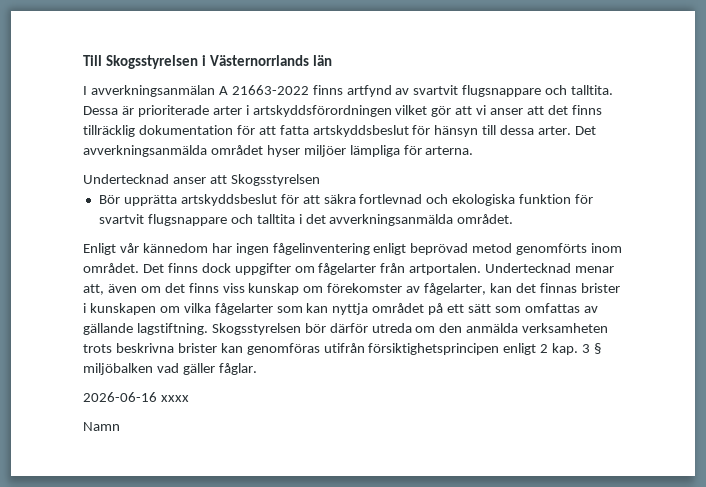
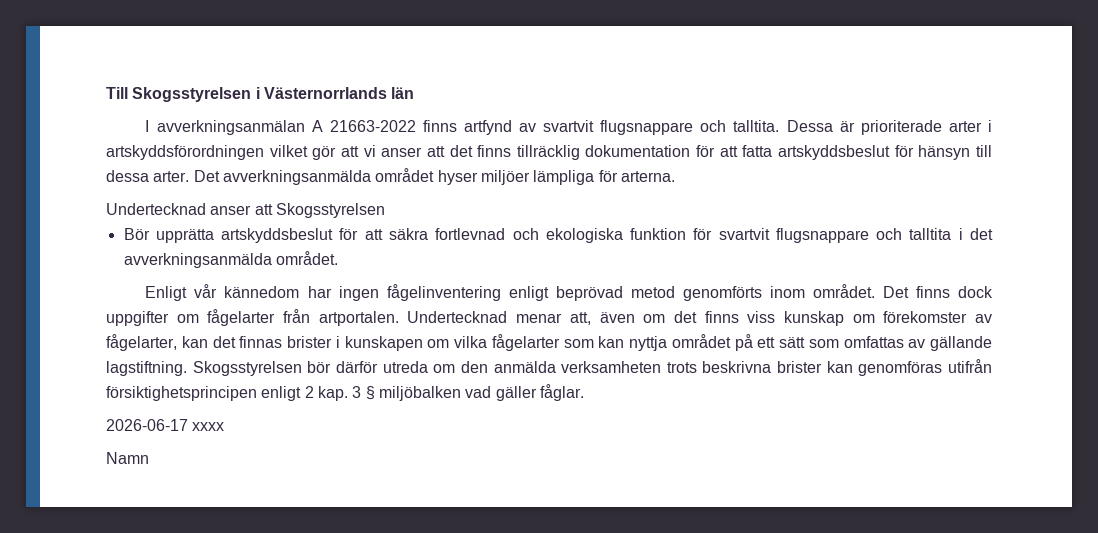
[83,392,157,402] 2026-06-16 -> [106,419,188,431] 2026-06-17

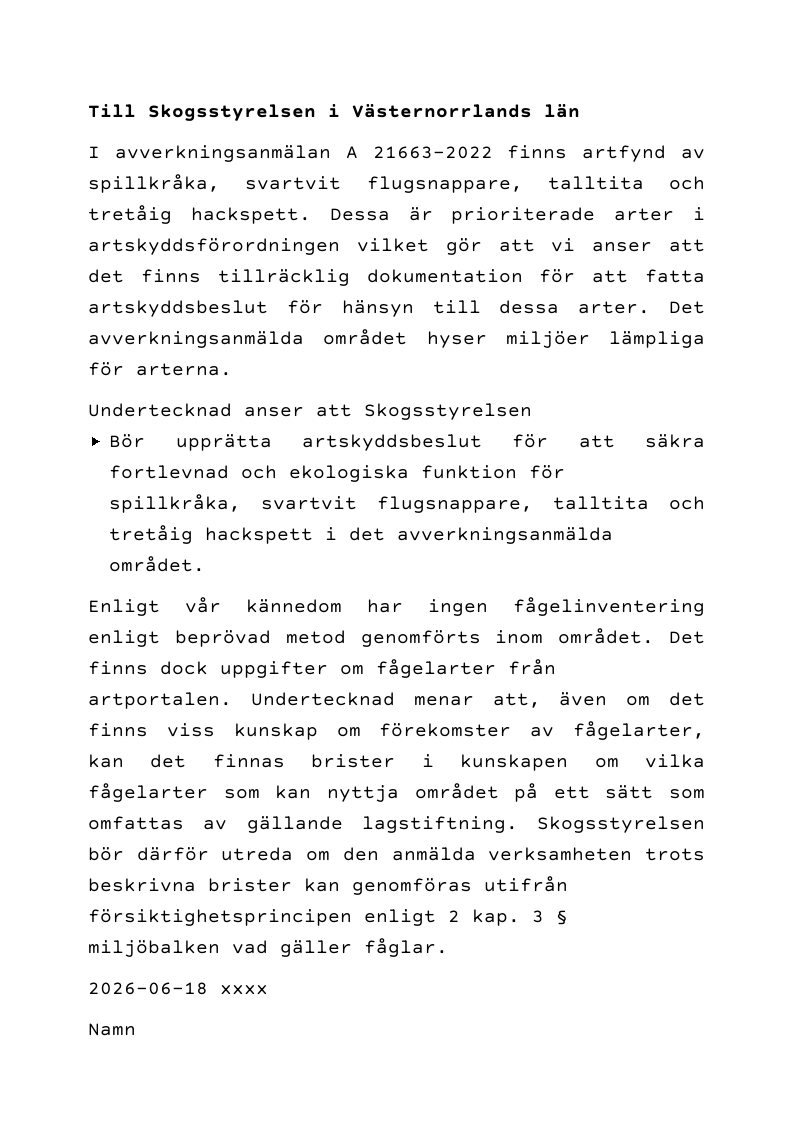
[543,120,780,135] svartvit flugsnappare och talltita. -> [88,174,705,193] [88,205,311,224] spillkråka, svartvit flugsnappare, talltita och tretåig hackspett.
[718,228,952,243] svartvit flugsnappare och talltita -> [109,494,705,513] [109,525,314,544] spillkråka, svartvit flugsnappare, talltita och tretåig hackspett
[106,419,188,431] 2026-06-17 -> [88,982,208,995] 2026-06-18

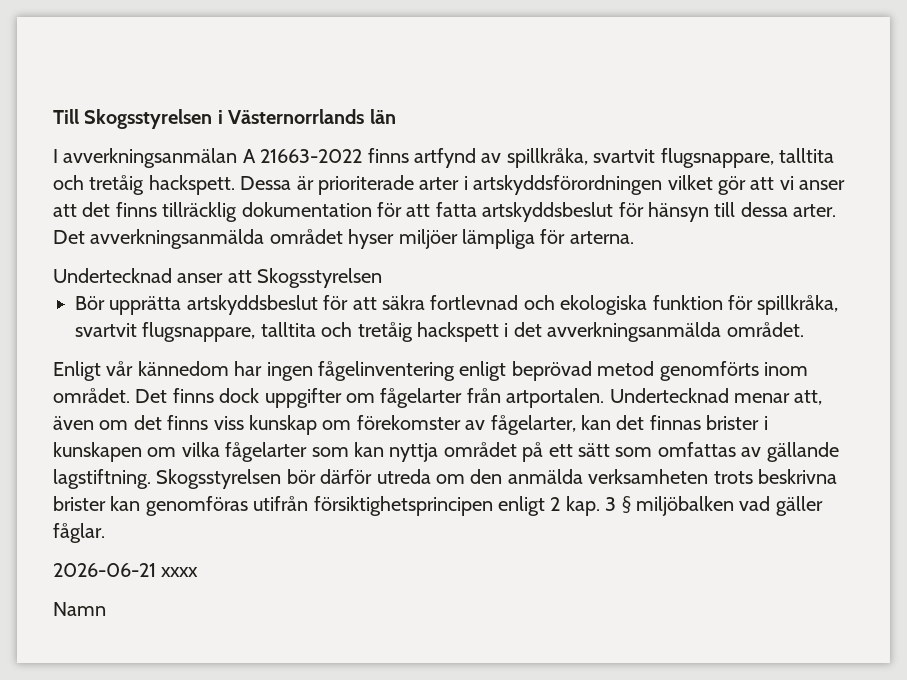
[88,982,208,995] 2026-06-18 -> [53,563,156,577] 2026-06-21

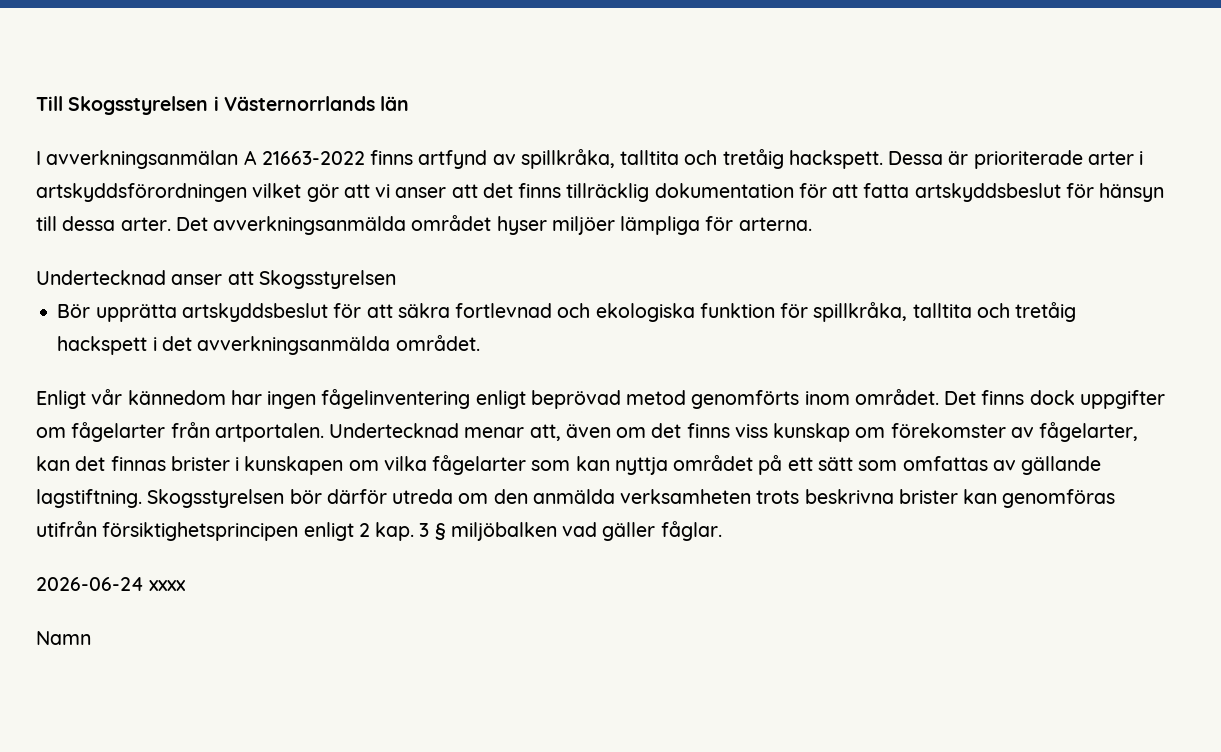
[593,148,774,168] svartvit flugsnappare, -> (615, 159) none
[75,322,256,342] svartvit flugsnappare, -> (908, 312) none
[53,563,156,577] 2026-06-21 -> [36,577,144,591] 2026-06-24

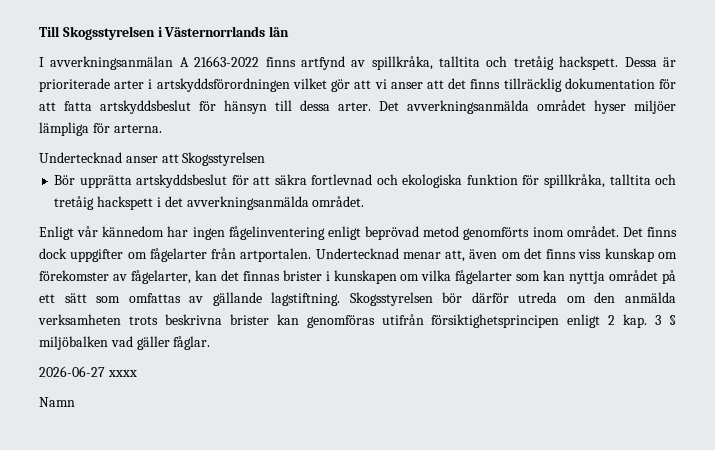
[36,577,144,591] 2026-06-24 -> [39,366,105,377] 2026-06-27

